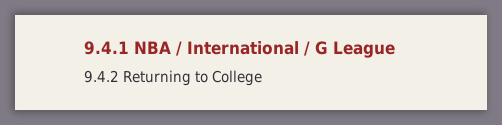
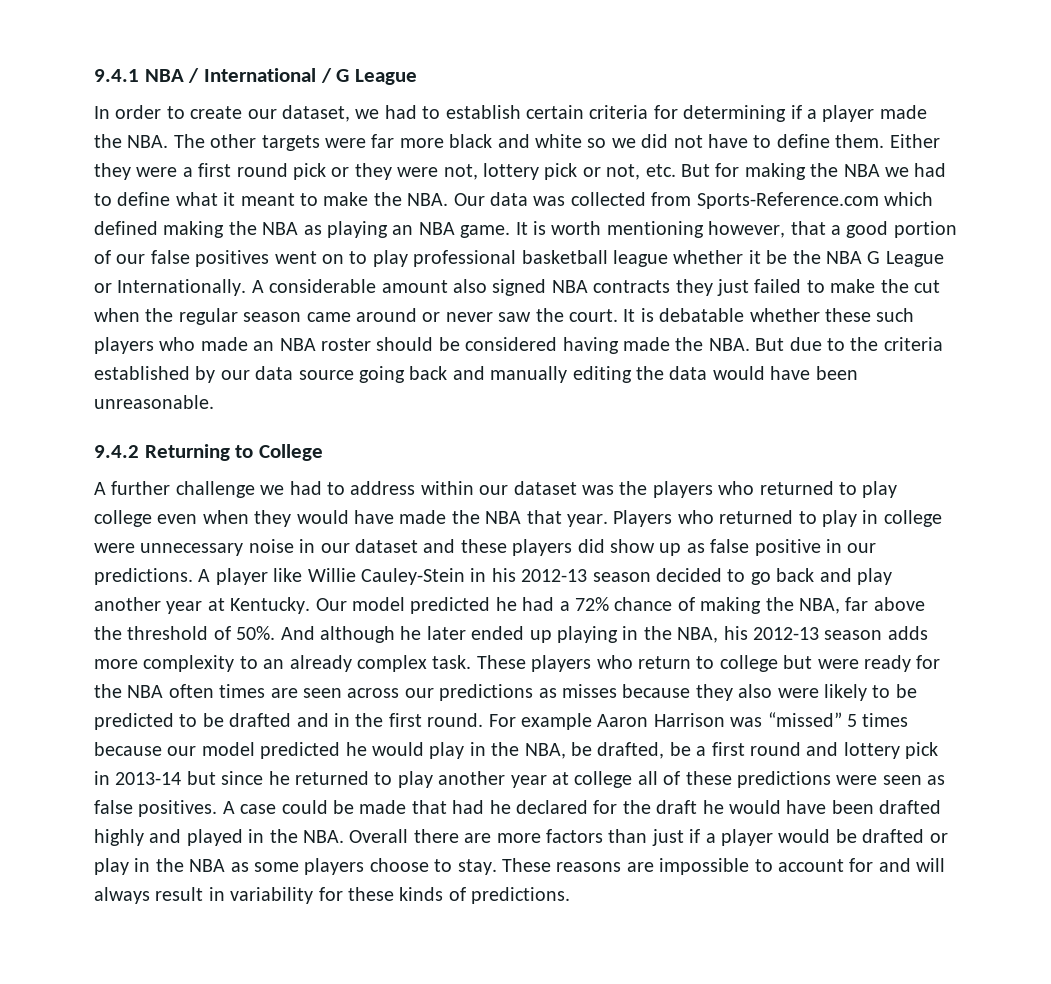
[84,70,262,86] 9.4.2 Returning to College -> [94,105,927,122] [94,134,940,151] [94,163,947,180] [94,192,933,209] [94,221,957,238] [94,250,944,267] [94,279,940,296] [94,308,915,325] [94,337,943,354] [94,366,858,383] [94,395,214,409] [94,444,324,461] [94,481,898,498] [94,510,942,527] [94,539,877,556] [94,568,892,585] [94,597,925,614] [94,626,928,643] [94,655,941,672] [94,684,917,701] [94,712,909,730] [94,742,939,759] [94,771,946,788] [94,800,942,817] [94,829,948,846] [94,858,946,875] [94,887,571,904] In order to create our dataset, we had to establish certain criteria for determining if a player made the NBA. The other targets were far more black and white so we did not have to define them. Either they were a first round pick or they were not, lottery pick or not, etc. But for making the NBA we had to define what it meant to make the NBA. Our data was collected from Sports-Reference.com which defined making the NBA as playing an NBA game. It is worth mentioning however, that a good portion of our false positives went on to play professional basketball league whether it be the NBA G League or Internationally. A considerable amount also signed NBA contracts they just failed to make the cut when the regular season came around or never saw the court. It is debatable whether these such players who made an NBA roster should be considered having made the NBA. But due to the criteria established by our data source going back and manually editing the data would have been unreasonable. // 9.4.2 Returning to College // A further challenge we had to address within our dataset was the players who returned to play college even when they would have made the NBA that year. Players who returned to play in college were unnecessary noise in our dataset and these players did show up as false positive in our predictions. A player like Willie Cauley-Stein in his 2012-13 season decided to go back and play another year at Kentucky. Our model predicted he had a 72% chance of making the NBA, far above the threshold of 50%. And although he later ended up playing in the NBA, his 2012-13 season adds more complexity to an already complex task. These players who return to college but were ready for the NBA often times are seen across our predictions as misses because they also were likely to be predicted to be drafted and in the first round. For example Aaron Harrison was “missed” 5 times because our model predicted he would play in the NBA, be drafted, be a first round and lottery pick in 2013-14 but since he returned to play another year at college all of these predictions were seen as false positives. A case could be made that had he declared for the draft he would have been drafted highly and played in the NBA. Overall there are more factors than just if a player would be drafted or play in the NBA as some players choose to stay. These reasons are impossible to account for and will always result in variability for these kinds of predictions.

